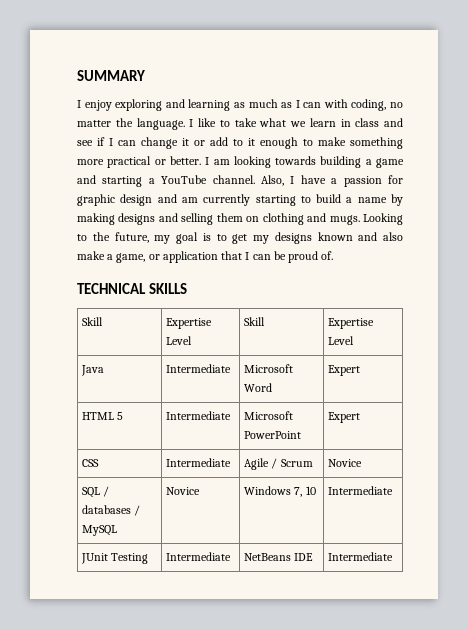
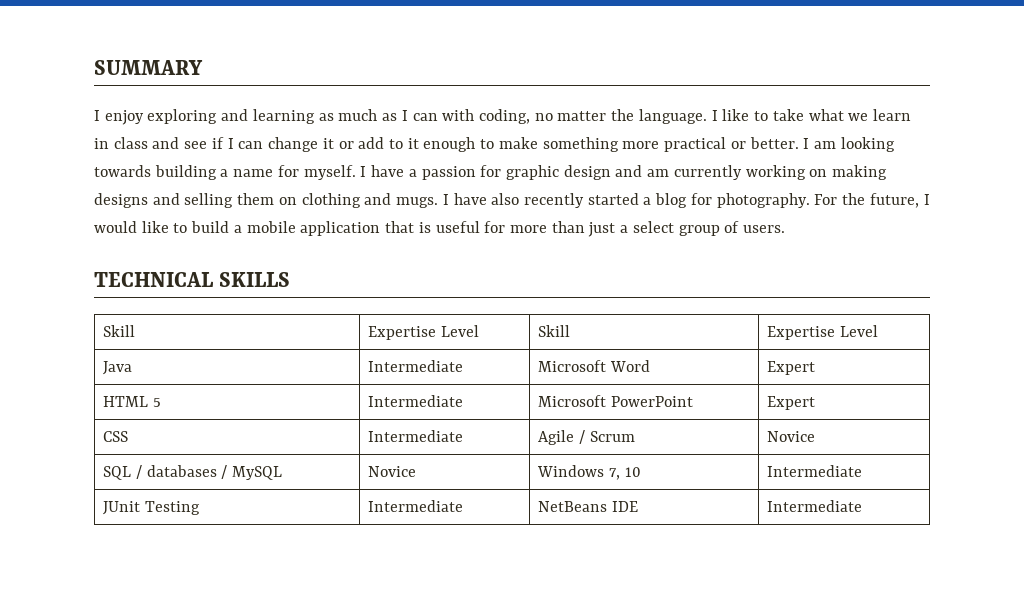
[376,158,405,168] [77,175,284,187] game and starting a YouTube channel. Also, -> [233,165,356,180] name for myself.
[255,194,404,206] starting to build a name by -> [745,165,828,180] working on
[362,213,403,225] [77,232,403,244] [77,251,334,263] Looking to the future, my goal is to get my designs known and also make a game, or application that I can be proud of. -> [442,193,930,208] [94,221,786,237] I have also recently started a blog for photography. For the future, I would like to build a mobile application that is useful for more than just a select group of users.

